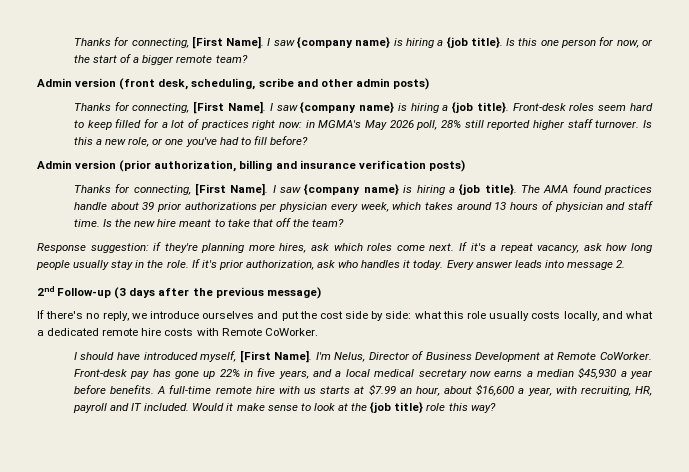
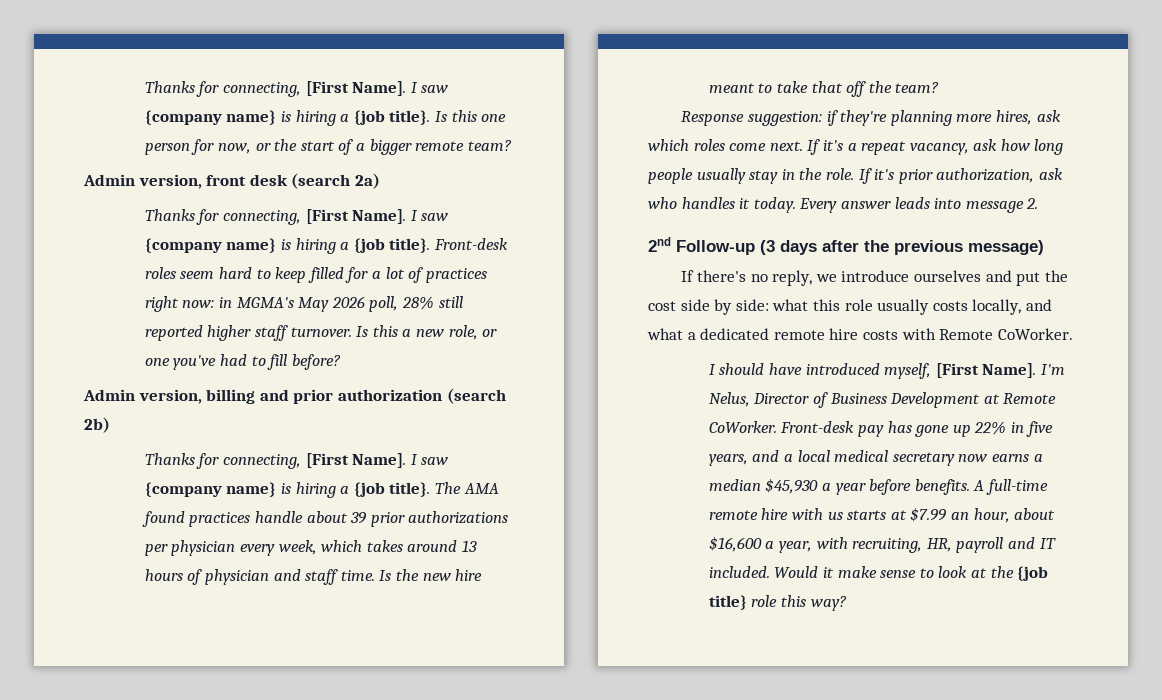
[75,78,429,90] version (front desk, scheduling, scribe and other admin posts) -> [138,173,380,189] version, front desk (search 2a)
[75,160,465,172] version (prior authorization, billing and insurance verification posts) -> [138,388,506,404] [84,417,110,433] version, billing and prior authorization (search 2b)

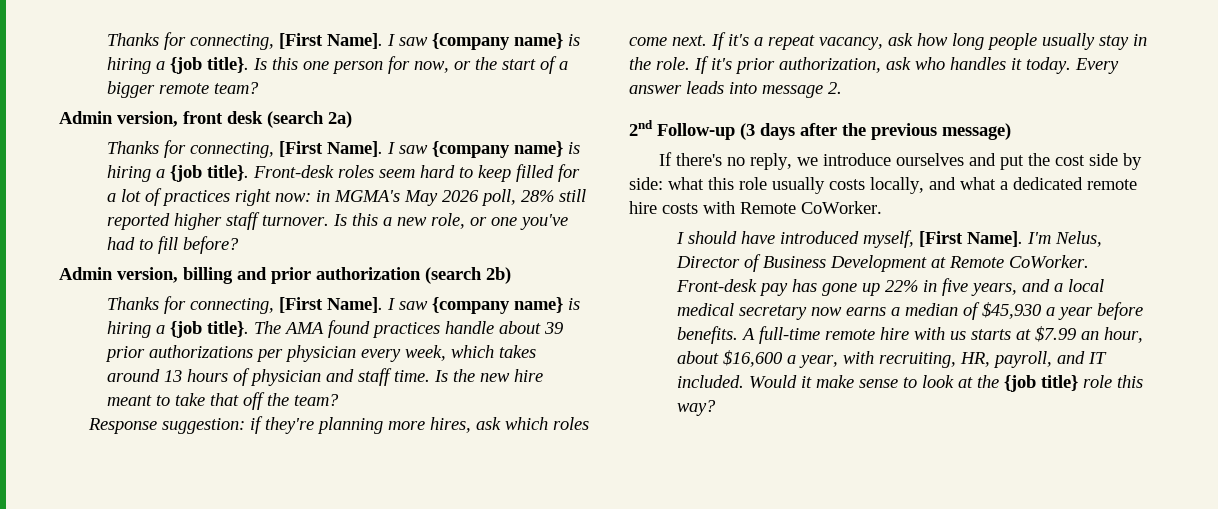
(761, 485) none -> [962,302,980,320] of
[956,537,1004,553] payroll -> [992,351,1052,368] payroll,

